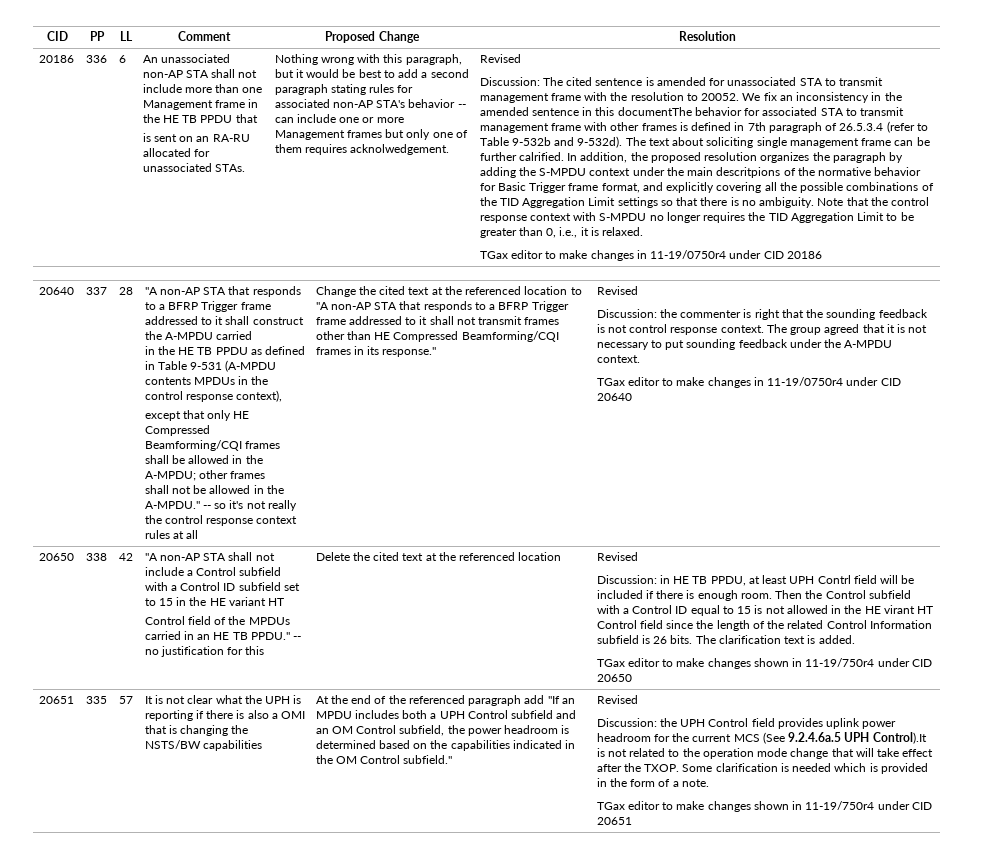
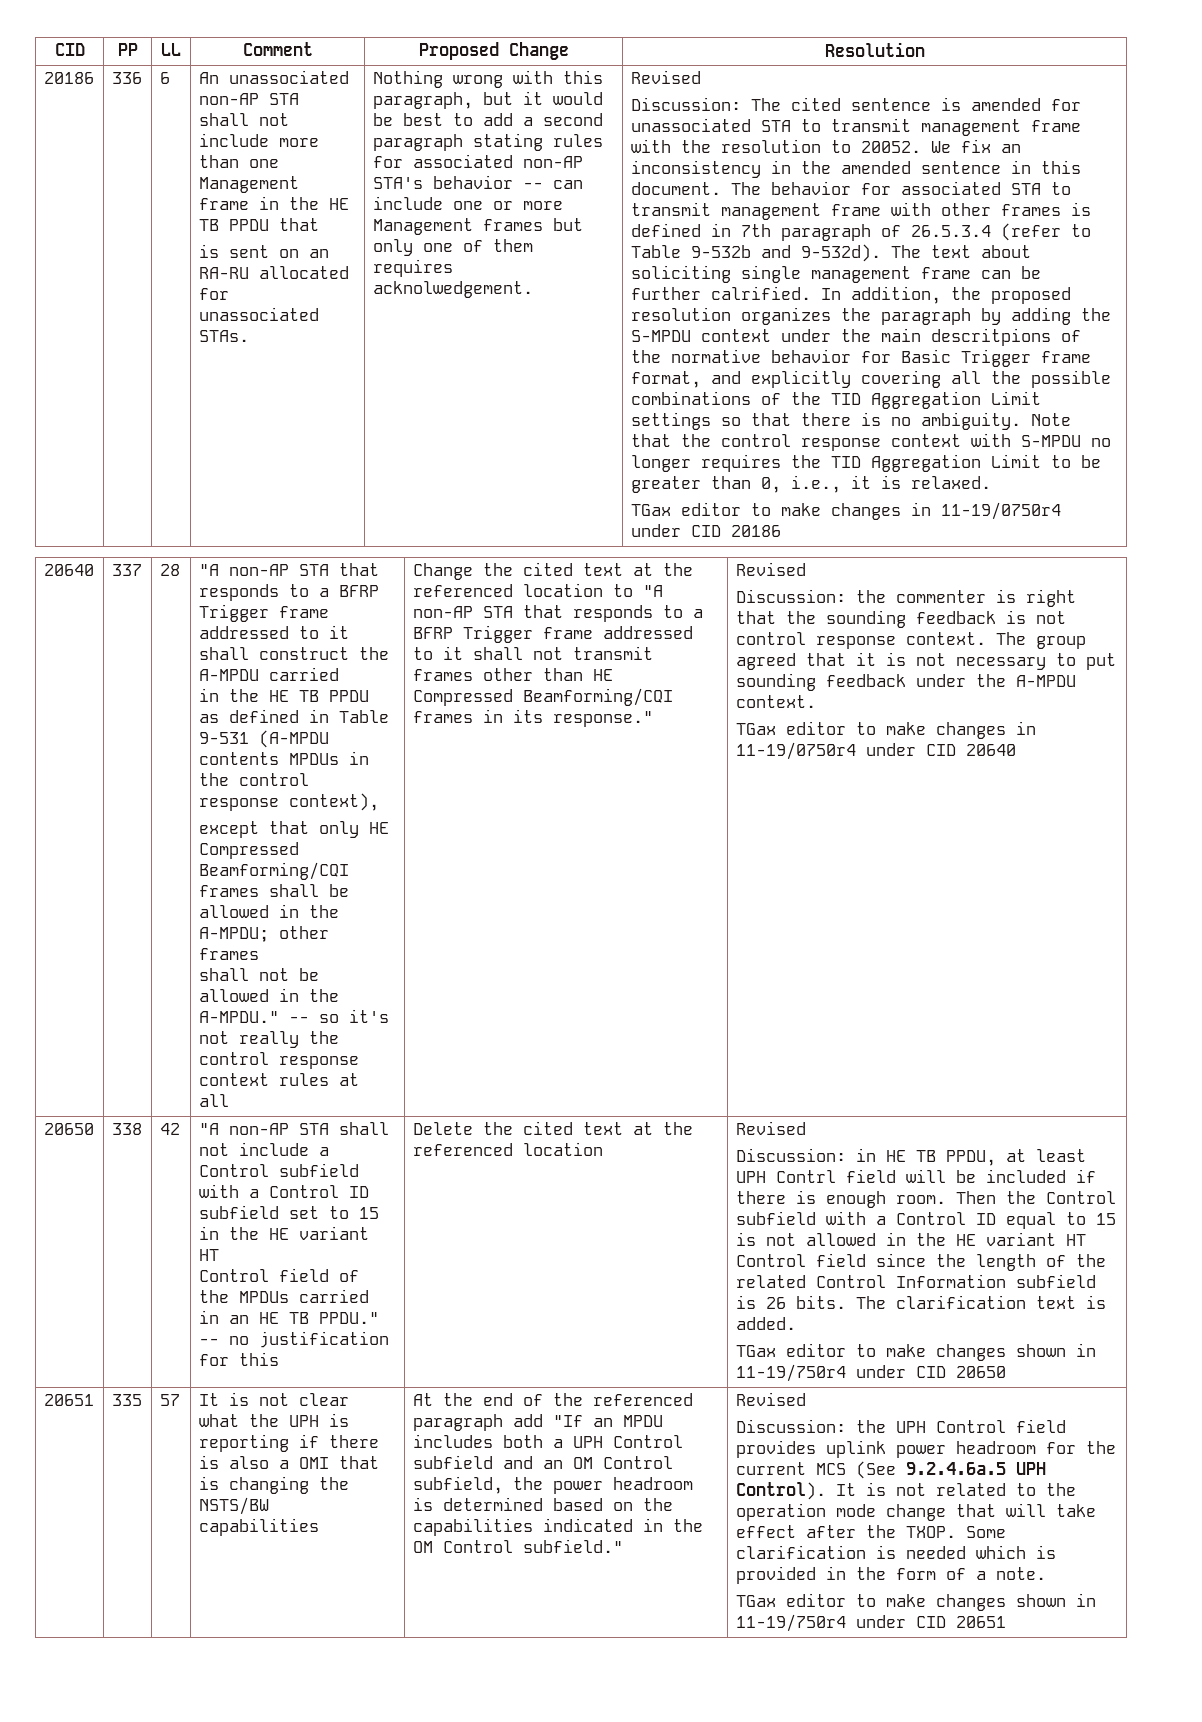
[617,107,692,116] documentThe -> [630,182,761,195] document. The
[883,605,915,614] virant -> [985,1232,1056,1246] variant
[872,732,927,744] Control).It -> [735,1482,856,1500] Control). It

